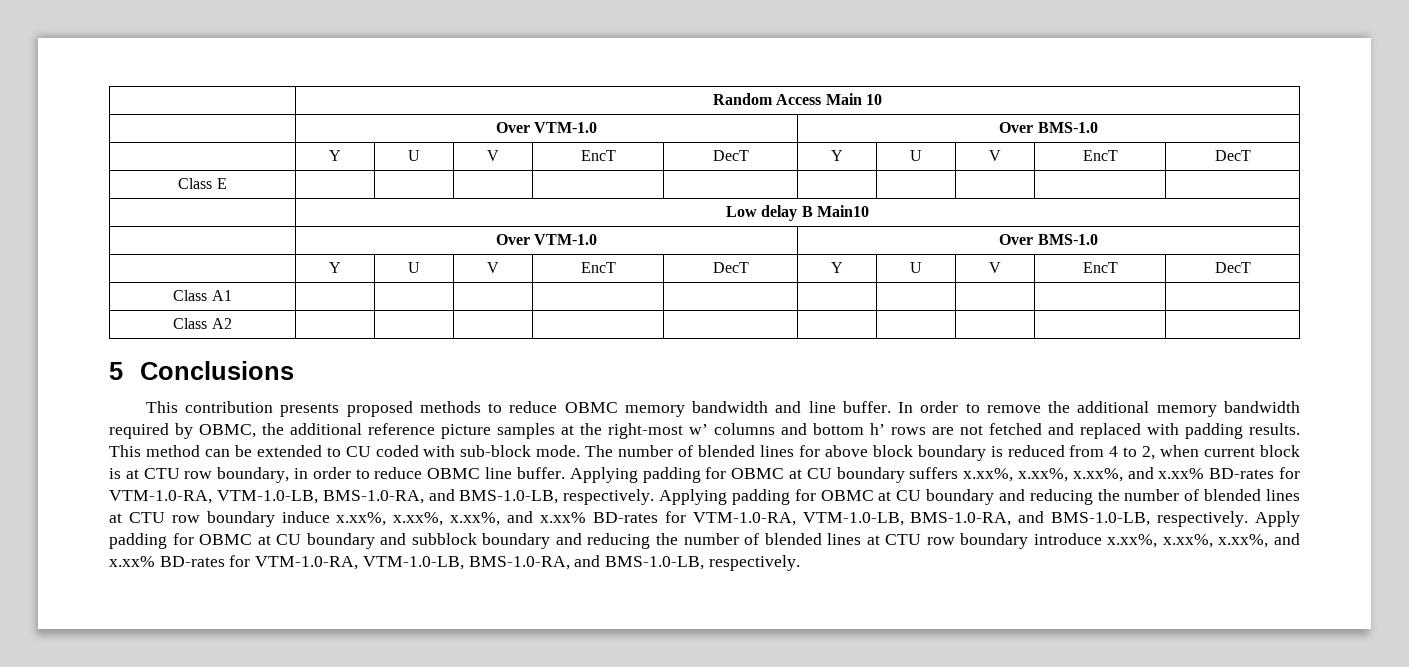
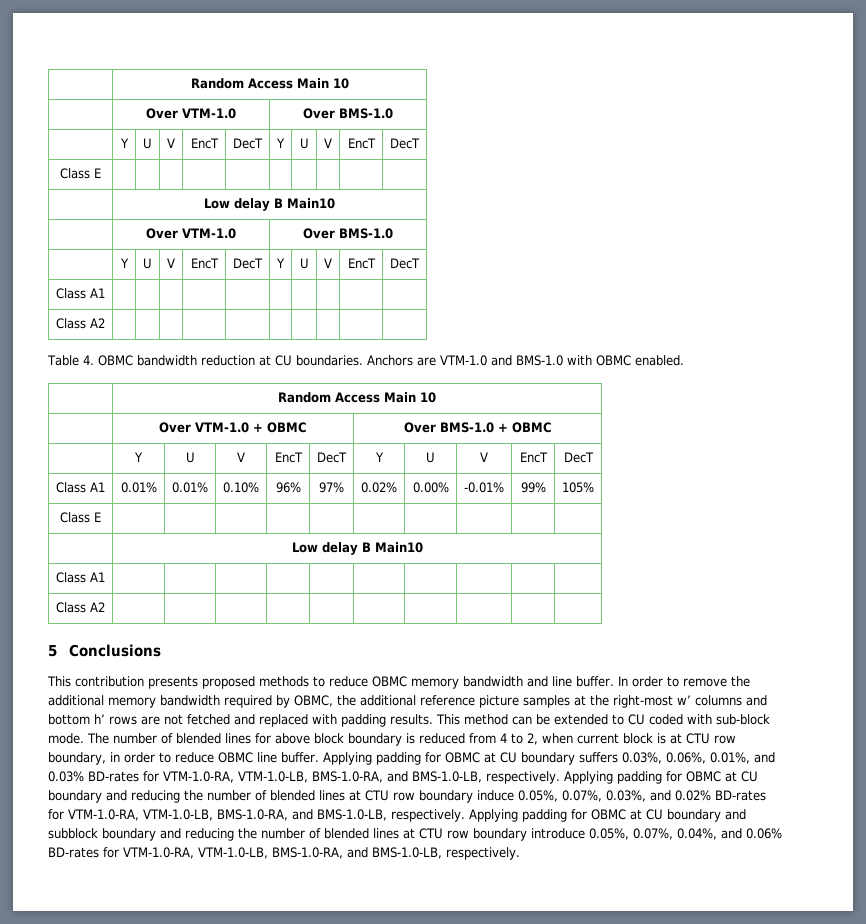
(232, 323) none -> [47,355,684,366] [278,392,436,403] [159,422,307,433] [403,422,552,433] [134,452,143,462] [185,452,195,463] [237,452,245,462] [274,452,303,463] [316,452,347,463] [374,452,384,462] [425,452,435,463] [479,452,488,462] [519,452,548,463] [563,452,594,463] [56,482,105,493] [120,482,157,493] [172,482,208,493] [223,482,259,493] [275,482,301,493] [318,482,344,493] [360,482,397,493] [412,482,449,493] [463,482,504,493] [520,482,546,493] [562,482,594,493] [60,512,101,523] [291,542,423,555] [56,572,105,583] [56,602,105,613] // Table 4. OBMC bandwidth reduction at CU boundaries. Anchors are VTM-1.0 and BMS-1.0 with OBMC enabled. // | Random Access Main 10 // | Over VTM-1.0 + OBMC | Over BMS-1.0 + OBMC // | Y | U | V | EncT | DecT | Y | U | V | EncT | DecT // Class A1 | 0.01% | 0.01% | 0.10% | 96% | 97% | 0.02% | 0.00% | -0.01% | 99% | 105% // Class E | | | | | | | | | | // | Low delay B Main10 // Class A1 | | | | | | | | | | // Class A2 | | | | | | | | | |
[963,467,1205,482] x.xx%, x.xx%, x.xx%, and x.xx% -> [621,752,775,764] [48,771,84,782] 0.03%, 0.06%, 0.01%, and 0.03%
[336,511,1301,527] x.xx%, x.xx%, x.xx%, and x.xx% BD-rates for VTM-1.0-RA, VTM-1.0-LB, BMS-1.0-RA, and BMS-1.0-LB, respectively. Apply -> [518,790,766,802] [48,809,518,822] 0.05%, 0.07%, 0.03%, and 0.02% BD-rates for VTM-1.0-RA, VTM-1.0-LB, BMS-1.0-RA, and BMS-1.0-LB, respectively. Applying
[1107,533,1300,548] [109,556,155,567] x.xx%, x.xx%, x.xx%, and x.xx% -> [589,828,782,840] 0.05%, 0.07%, 0.04%, and 0.06%

